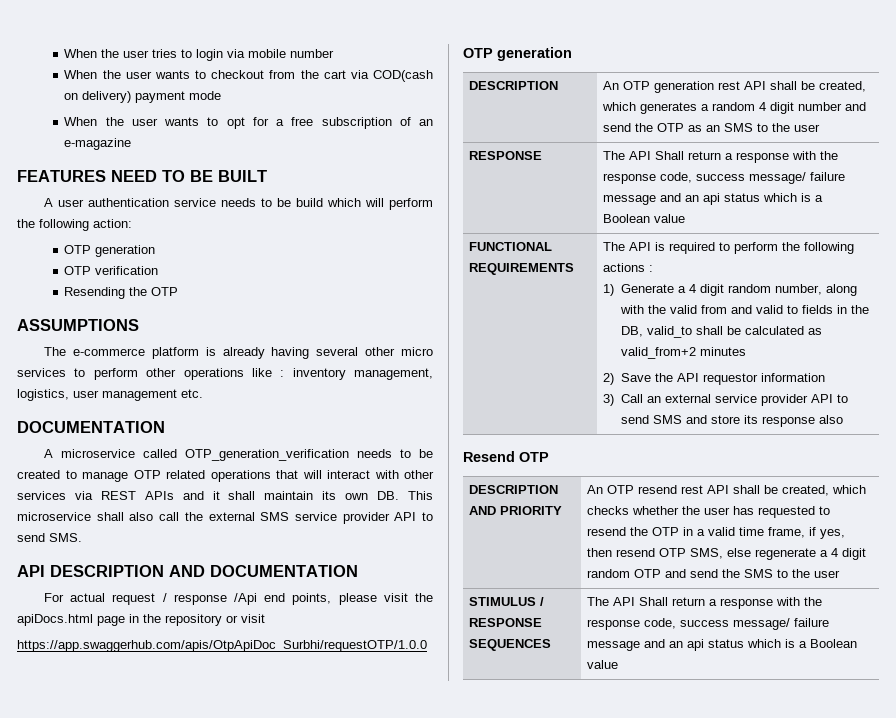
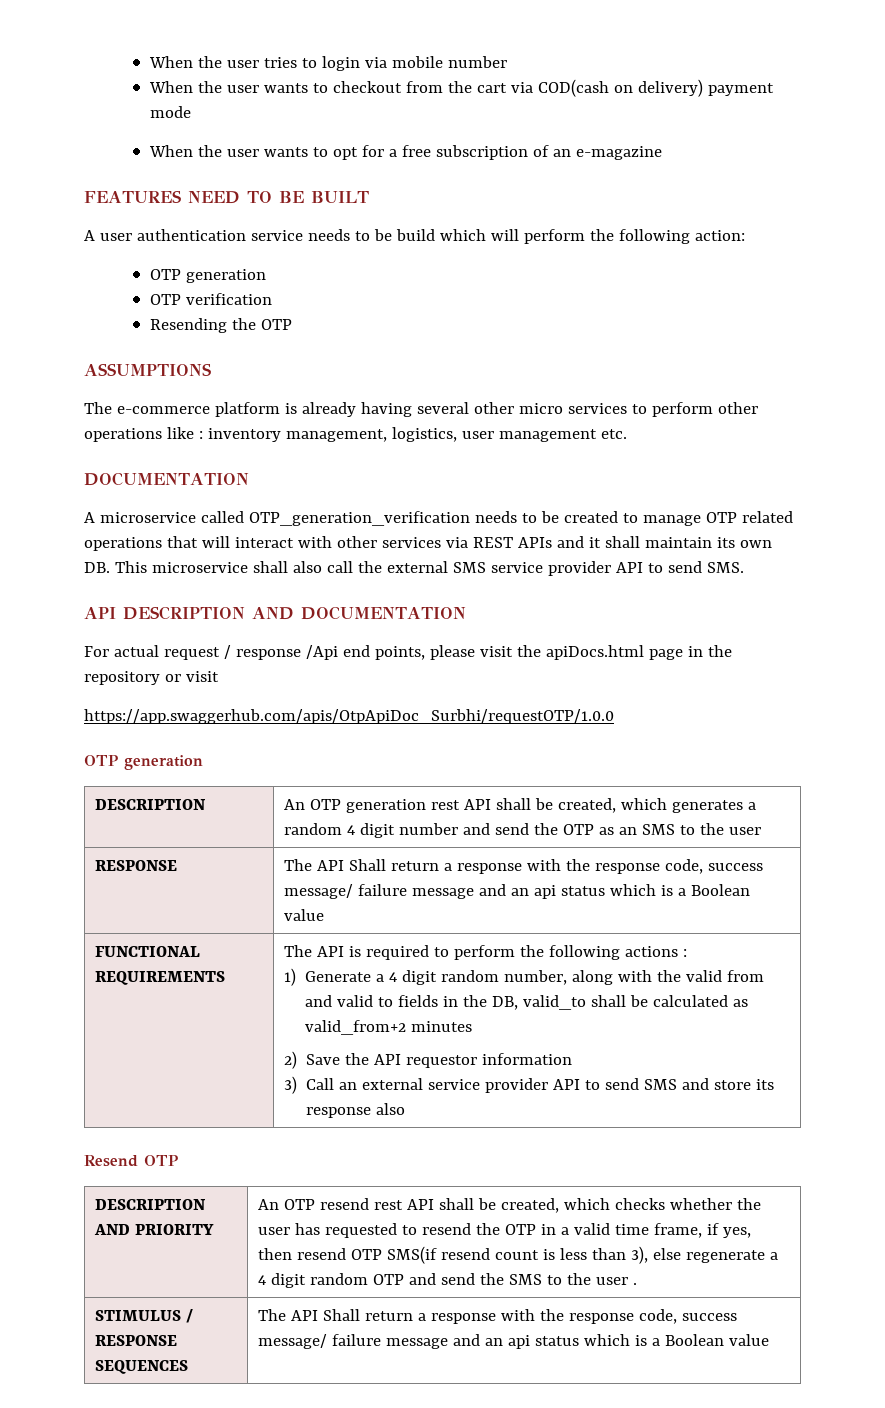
[690,548,724,559] SMS, -> [387,1246,649,1264] SMS(if resend count is less than 3),
(841, 574) none -> [633,1283,638,1285] .

